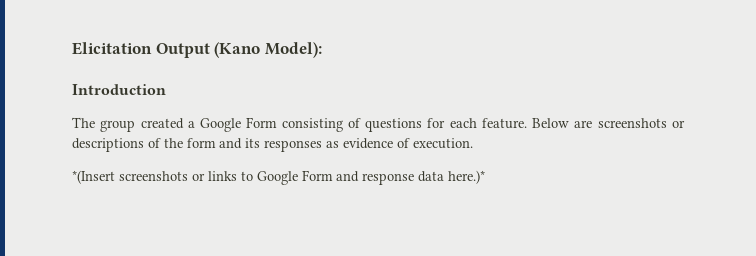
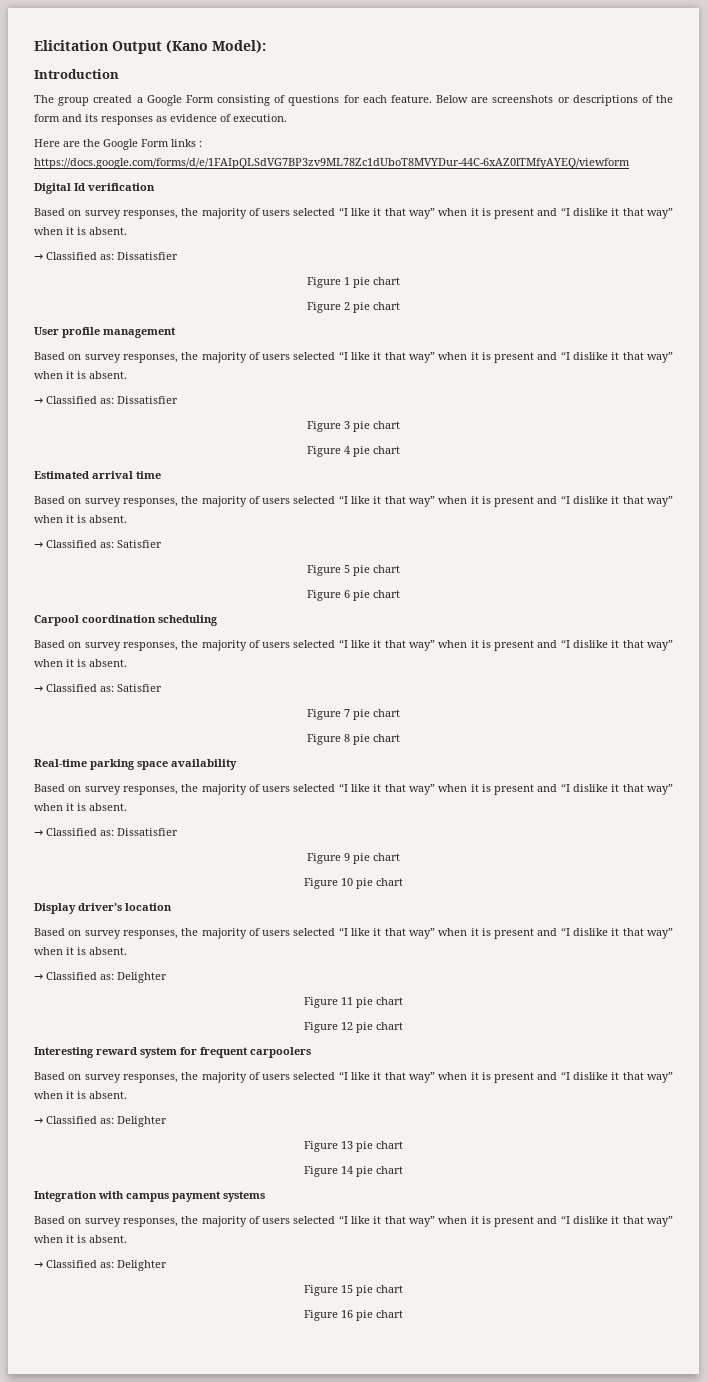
[72,170,485,185] *(Insert screenshots or links to Google Form and response data here.)* -> [34,139,202,150] [34,158,630,169] [34,183,155,194] [34,207,673,219] [34,227,127,235] [34,252,178,260] [307,277,400,288] [307,302,400,313] [34,327,176,338] [34,351,673,363] [34,371,127,379] [34,396,178,404] [307,421,400,432] [307,446,400,457] [34,471,161,479] [34,495,673,507] [34,515,127,523] [34,540,162,548] [307,565,400,576] [307,590,400,601] [34,615,218,626] [34,639,673,651] [34,659,127,667] [34,684,162,692] [307,709,400,720] [307,734,400,745] [34,759,237,770] [34,783,673,795] [34,803,127,811] [34,828,178,836] [307,853,400,864] [304,878,403,889] [34,903,172,914] [34,927,673,939] [34,947,127,955] [34,972,167,983] [304,997,403,1008] [304,1022,403,1033] [34,1047,311,1058] [34,1071,673,1083] [34,1091,127,1099] [34,1116,167,1127] [304,1141,403,1152] [304,1166,403,1177] [34,1191,265,1202] [34,1215,673,1227] [34,1235,127,1243] [34,1260,167,1271] [304,1285,403,1296] [304,1310,403,1321] Here are the Google Form links : https://docs.google.com/forms/d/e/1FAIpQLSdVG7BP3zv9ML78Zc1dUboT8MVYDur-44C-6xAZ0lTMfyAYEQ/viewform // Digital Id verification // Based on survey responses, the majority of users selected “I like it that way” when it is present and “I dislike it that way” when it is absent. // → Classified as: Dissatisfier // Figure 1 pie chart // Figure 2 pie chart // User profile management // Based on survey responses, the majority of users selected “I like it that way” when it is present and “I dislike it that way” when it is absent. // → Classified as: Dissatisfier // Figure 3 pie chart // Figure 4 pie chart // Estimated arrival time // Based on survey responses, the majority of users selected “I like it that way” when it is present and “I dislike it that way” when it is absent. // → Classified as: Satisfier // Figure 5 pie chart // Figure 6 pie chart // Carpool coordination scheduling // Based on survey responses, the majority of users selected “I like it that way” when it is present and “I dislike it that way” when it is absent. // → Classified as: Satisfier // Figure 7 pie chart // Figure 8 pie chart // Real-time parking space availability // Based on survey responses, the majority of users selected “I like it that way” when it is present and “I dislike it that way” when it is absent. // → Classified as: Dissatisfier // Figure 9 pie chart // Figure 10 pie chart // Display driver’s location // Based on survey responses, the majority of users selected “I like it that way” when it is present and “I dislike it that way” when it is absent. // → Classified as: Delighter // Figure 11 pie chart // Figure 12 pie chart // Interesting reward system for frequent carpoolers // Based on survey responses, the majority of users selected “I like it that way” when it is present and “I dislike it that way” when it is absent. // → Classified as: Delighter // Figure 13 pie chart // Figure 14 pie chart // Integration with campus payment systems // Based on survey responses, the majority of users selected “I like it that way” when it is present and “I dislike it that way” when it is absent. // → Classified as: Delighter // Figure 15 pie chart // Figure 16 pie chart

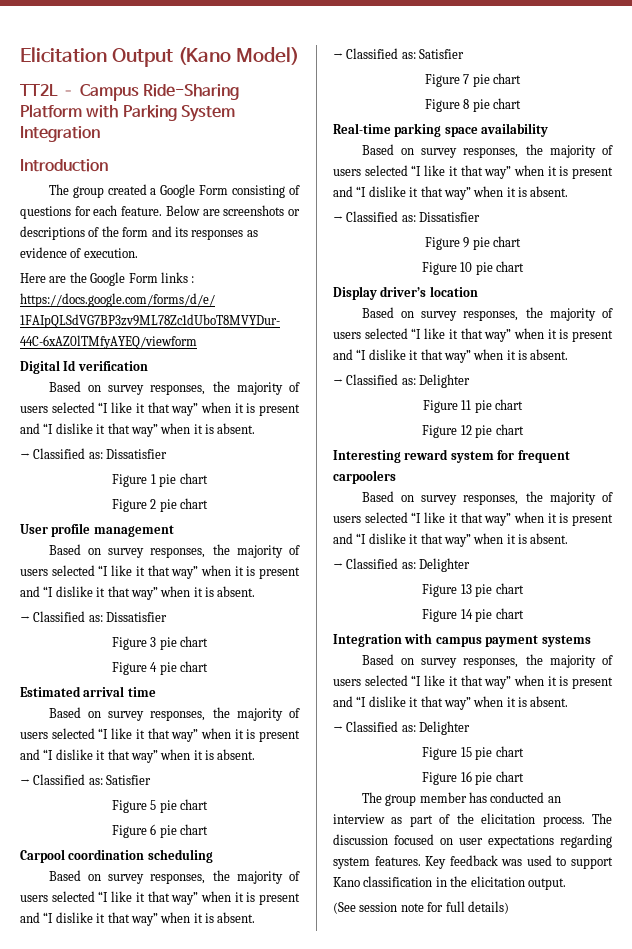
[212,40,266,53] Model): -> [235,47,299,65] [20,84,239,101] [20,104,235,122] [20,126,100,142] Model) // TT2L – Campus Ride-Sharing Platform with Parking System Integration
(403, 1314) none -> [361,792,561,806] [333,813,612,827] [333,834,612,848] [333,855,613,869] [333,876,566,890] [333,901,509,914] // The group member has conducted an interview as part of the elicitation process. The discussion focused on user expectations regarding system features. Key feedback was used to support Kano classification in the elicitation output. // (See session note for full details)

